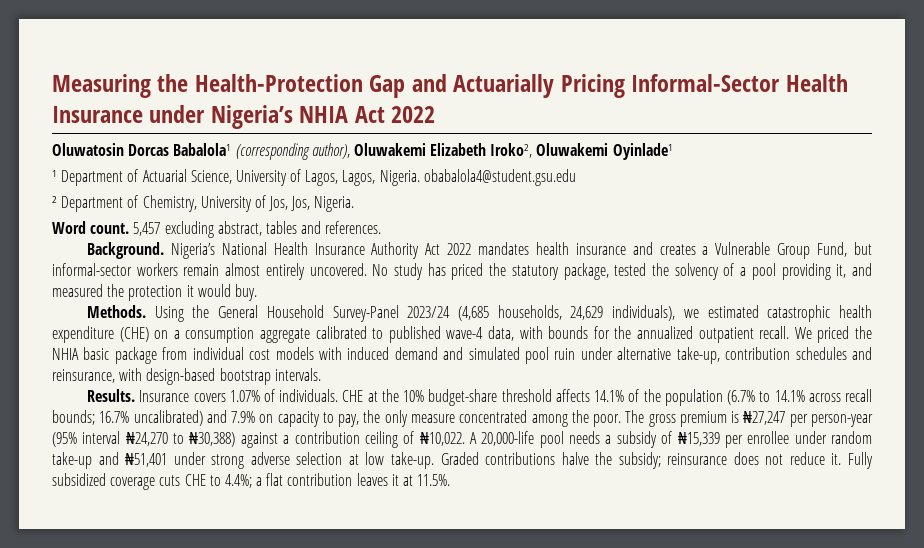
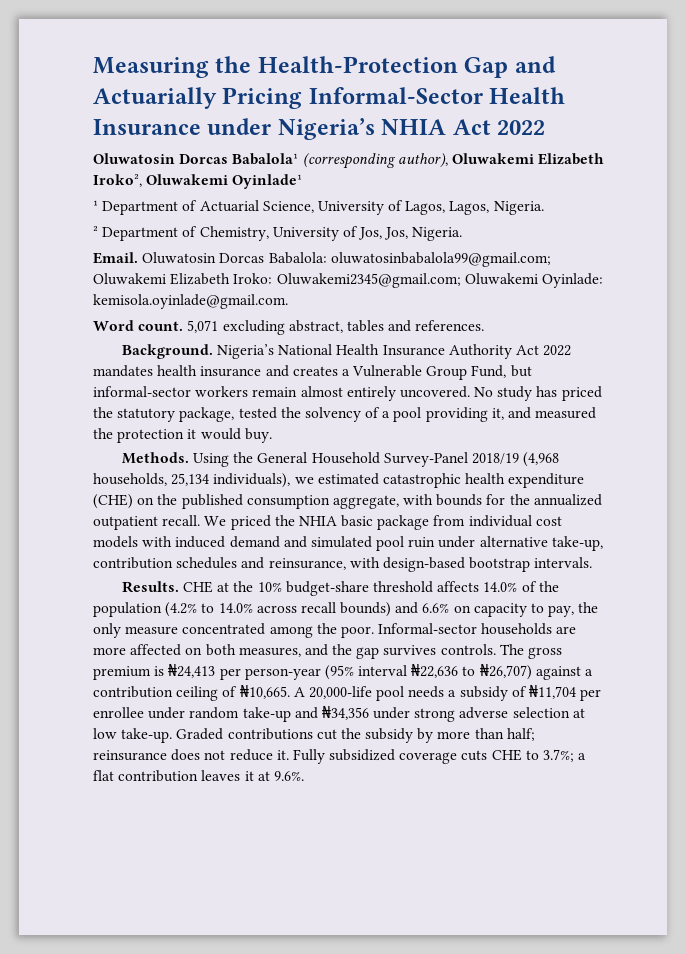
[423,169,576,186] obabalola4@student.gsu.edu -> (544, 208) none
(355, 204) none -> [93,252,551,267] [93,273,603,288] [93,294,288,309] // Email. Oluwatosin Dorcas Babalola: oluwatosinbabalola99@gmail.com; Oluwakemi Elizabeth Iroko: Oluwakemi2345@gmail.com; Oluwakemi Oyinlade: kemisola.oyinlade@gmail.com.
[133,222,161,236] 5,457 -> [187,320,219,333] 5,071
[407,305,604,321] 2023/24 (4,685 households, 24,629 -> [472,452,560,467] [93,473,210,486] 2018/19 (4,968 households, 25,134
[173,326,515,343] a consumption aggregate calibrated to published wave-4 data, -> [157,494,399,509] the published consumption aggregate,
[139,389,339,402] Insurance covers 1.07% of individuals. -> (179, 587) none
[594,390,625,402] 14.1% -> [483,582,518,592] 14.0%
[727,389,873,405] [52,410,256,426] (6.7% to 14.1% across recall bounds; 16.7% uncalibrated) and 7.9% -> [165,602,450,617] (4.2% to 14.0% across recall bounds) and 6.6%
(622, 420) none -> [378,623,577,635] [93,644,496,659] Informal-sector households are more affected on both measures, and the gap survives controls.
[743,411,786,425] ₦27,247 -> [168,664,216,678] ₦24,413
[125,432,236,447] ₦24,270 to ₦30,388) -> [411,664,532,680] ₦22,636 to ₦26,707)
[419,432,465,446] ₦10,022. -> [239,685,290,699] ₦10,665.
[677,432,720,446] ₦15,339 -> [529,685,577,699] ₦11,704
[125,453,168,467] ₦51,401 -> [321,706,369,720] ₦34,356
[561,452,661,469] halve the subsidy; -> [316,728,535,743] cut the subsidy by more than half;
[224,474,252,488] 4.4%; -> [543,749,575,762] 3.7%;
[417,474,451,486] 11.5%. -> [273,771,304,781] 9.6%.

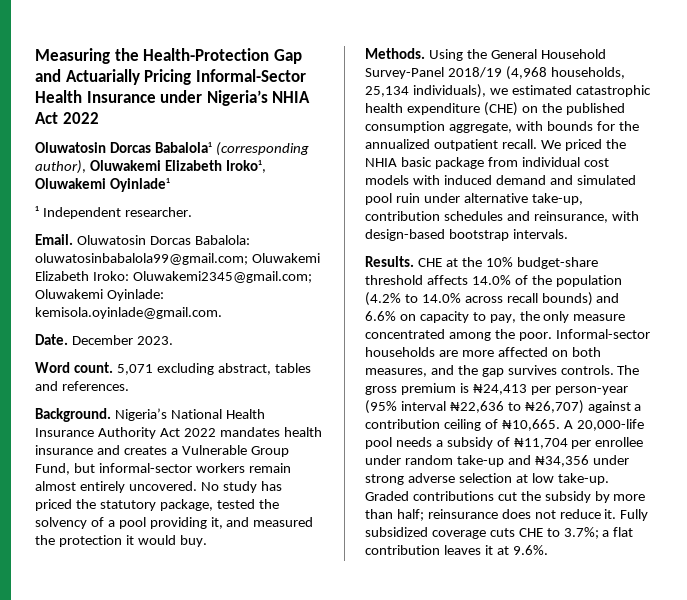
[93,174,142,187] Iroko², -> [225,159,266,173] Iroko¹,
[102,200,544,215] [93,226,463,241] Department of Actuarial Science, University of Lagos, Lagos, Nigeria. // ² Department of Chemistry, University of Jos, Jos, Nigeria. -> [42,207,192,219] Independent researcher.
(288, 301) none -> [35,334,173,345] // Date. December 2023.

